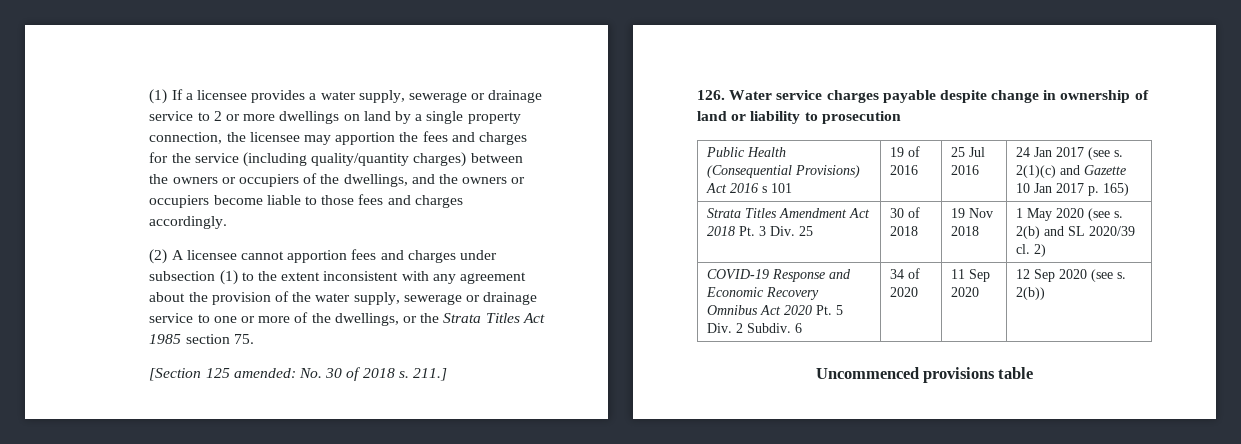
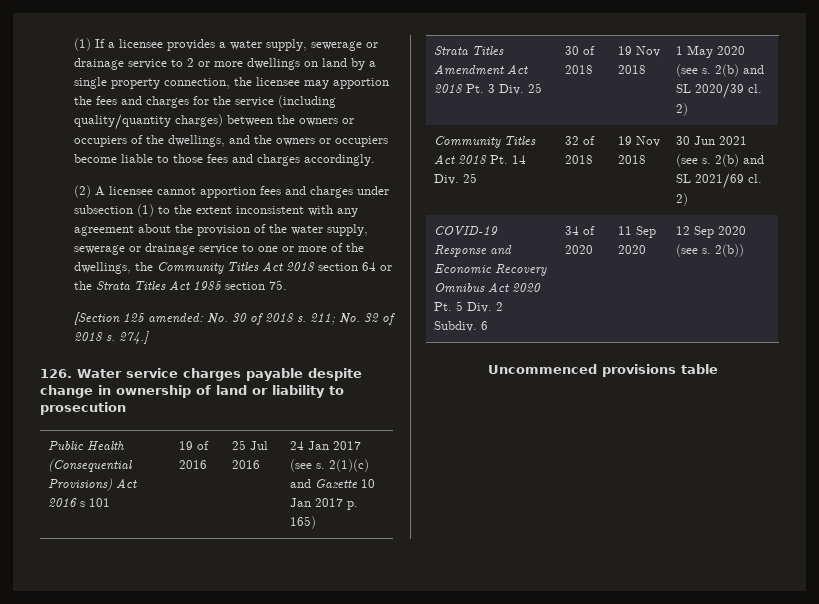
(399, 319) none -> [134,261,376,274] the Community Titles Act 2018 section 64
[412,368,447,381] 211.] -> [309,313,395,325] [73,331,149,344] 211; No. 32 of 2018 s. 274.]
(1046, 250) none -> [434,136,537,148] [434,154,527,164] [434,173,478,185] [565,136,596,145] [565,155,594,164] [618,136,661,147] [618,155,647,164] [676,136,748,145] [676,154,765,167] [676,173,763,189] [676,193,689,206] // Community Titles Act 2018 Pt. 14 Div. 25 | 32 of 2018 | 19 Nov 2018 | 30 Jun 2021 (see s. 2(b) and SL 2021/69 cl. 2)

